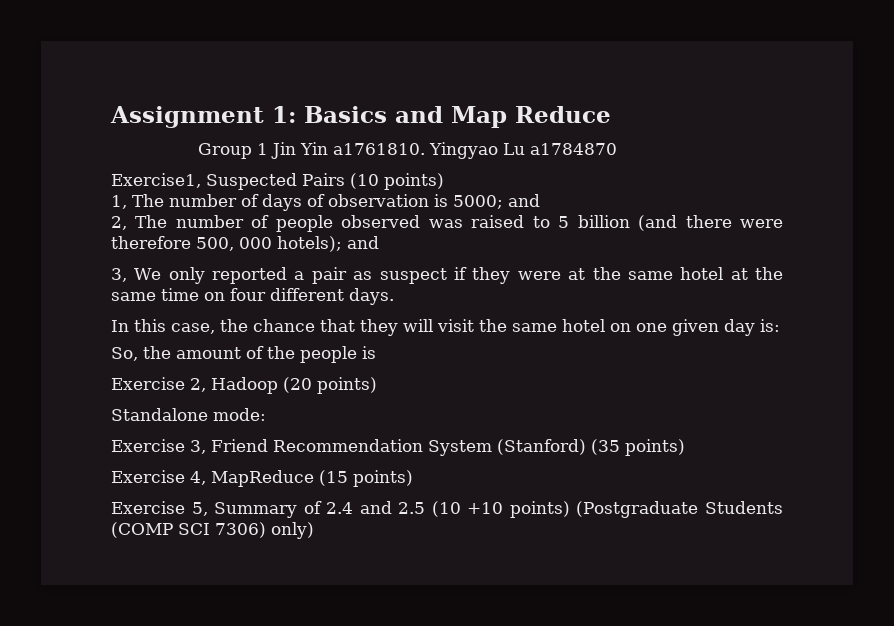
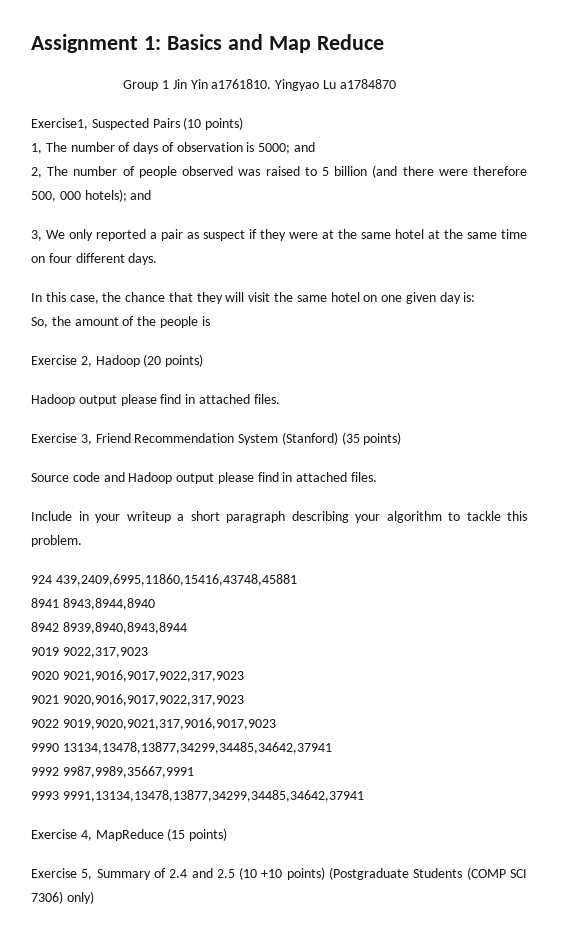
[111,408,266,421] Standalone mode: -> [31,394,280,406] Hadoop output please find in attached files.
(685, 447) none -> [31,472,378,484] [31,511,527,523] [31,535,82,547] [31,574,297,586] [31,598,155,610] [31,622,187,634] [31,647,148,658] [31,670,244,682] [31,694,244,706] [31,718,276,730] [31,742,332,754] [31,766,194,778] [31,790,364,802] // Source code and Hadoop output please find in attached files. // Include in your writeup a short paragraph describing your algorithm to tackle this problem. // 924 439,2409,6995,11860,15416,43748,45881 // 8941 8943,8944,8940 // 8942 8939,8940,8943,8944 // 9019 9022,317,9023 // 9020 9021,9016,9017,9022,317,9023 // 9021 9020,9016,9017,9022,317,9023 // 9022 9019,9020,9021,317,9016,9017,9023 // 9990 13134,13478,13877,34299,34485,34642,37941 // 9992 9987,9989,35667,9991 // 9993 9991,13134,13478,13877,34299,34485,34642,37941

